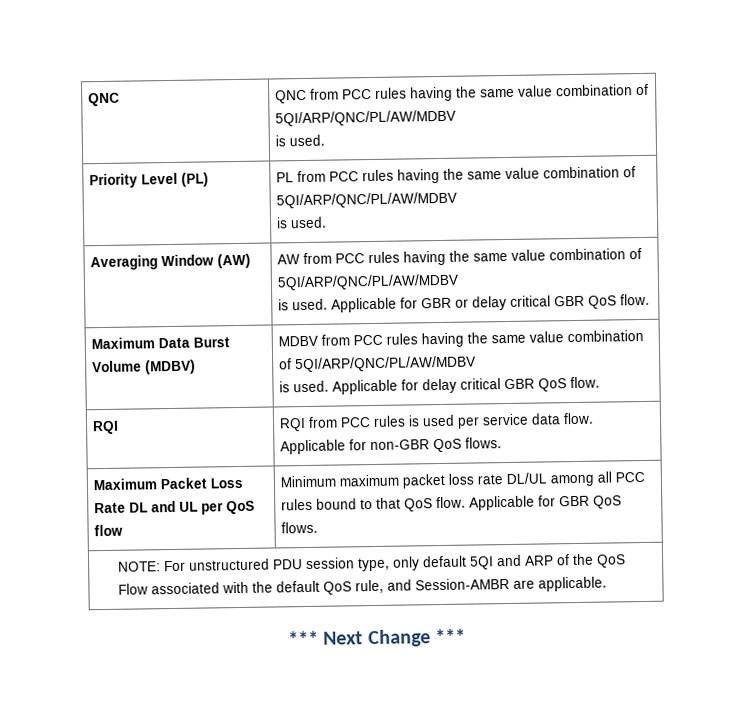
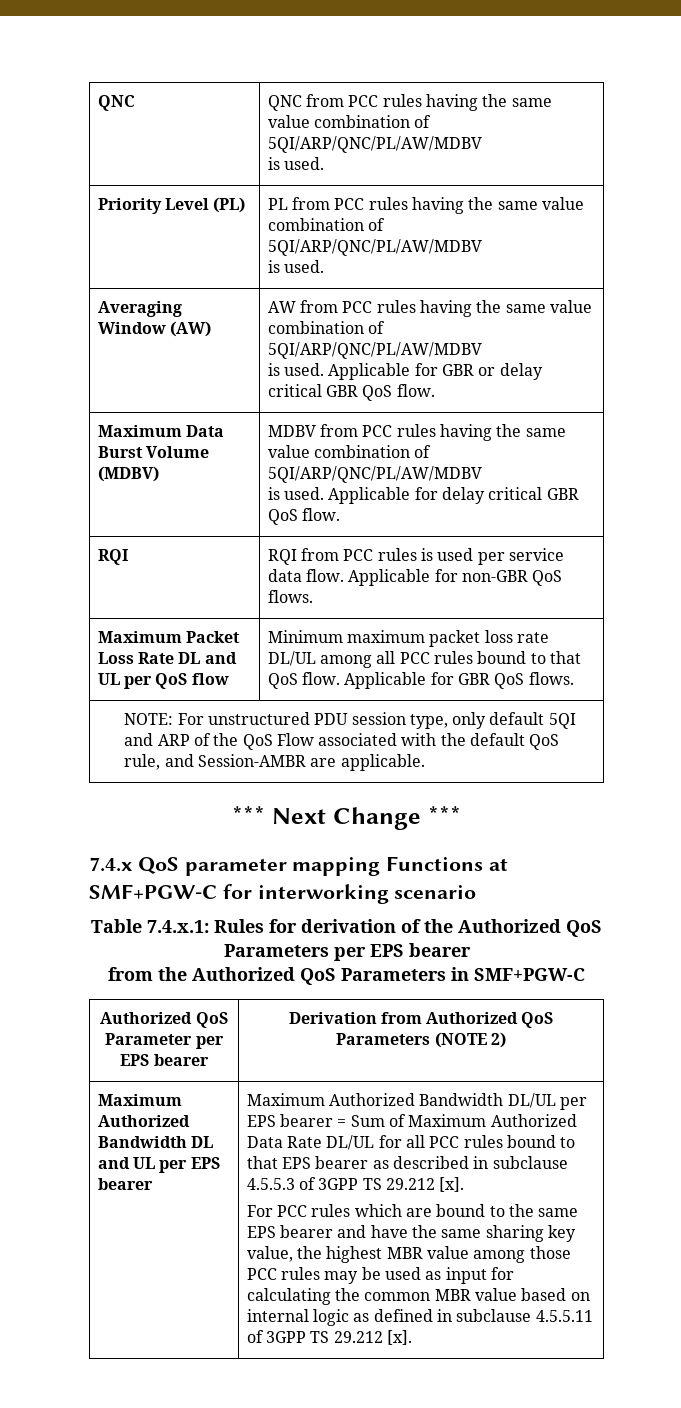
(467, 636) none -> [89,856,509,876] [89,884,477,904] [91,919,602,937] [223,943,471,961] [108,967,585,985] [100,1012,228,1028] [105,1033,224,1049] [120,1054,209,1066] [288,1012,554,1028] [336,1032,506,1048] [97,1094,182,1106] [97,1115,190,1127] [97,1136,213,1148] [97,1157,220,1173] [97,1178,153,1190] [246,1093,587,1110] [246,1114,577,1127] [246,1135,576,1150] [246,1156,568,1169] [246,1177,465,1192] [246,1204,579,1217] [246,1225,576,1242] [246,1246,571,1263] [246,1267,514,1284] [246,1288,590,1305] [246,1309,593,1326] [246,1330,412,1345] // 7.4.x QoS parameter mapping Functions at SMF+PGW-C for interworking scenario // Table 7.4.x.1: Rules for derivation of the Authorized QoS Parameters per EPS bearer // from the Authorized QoS Parameters in SMF+PGW-C // Authorized QoS Parameter per EPS bearer | Derivation from Authorized QoS Parameters (NOTE 2) // Maximum Authorized Bandwidth DL and UL per EPS bearer | Maximum Authorized Bandwidth DL/UL per EPS bearer = Sum of Maximum Authorized Data Rate DL/UL for all PCC rules bound to that EPS bearer as described in subclause 4.5.5.3 of 3GPP TS 29.212 [x]. // For PCC rules which are bound to the same EPS bearer and have the same sharing key value, the highest MBR value among those PCC rules may be used as input for calculating the common MBR value based on internal logic as defined in subclause 4.5.5.11 of 3GPP TS 29.212 [x].

